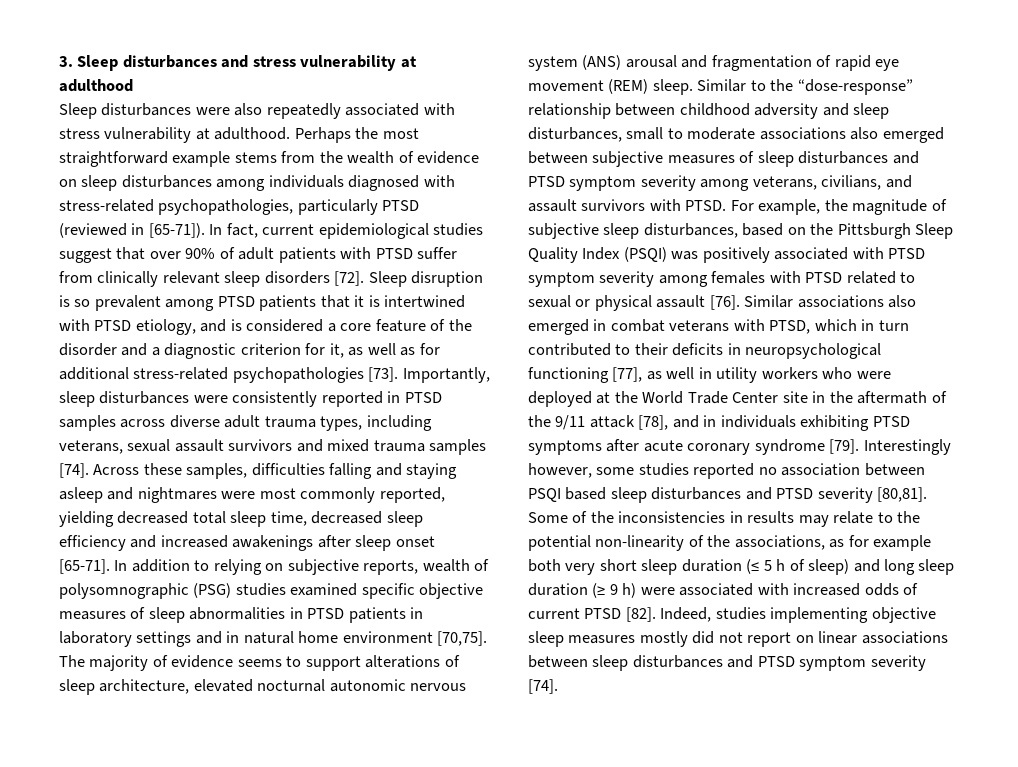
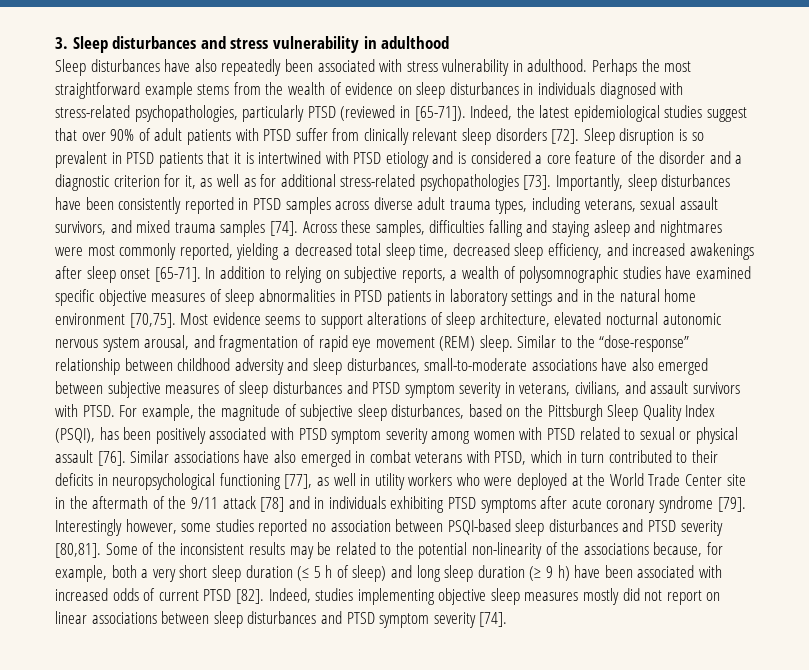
[400,56,417,68] at -> [363,36,377,49] in
[195,107,230,115] were -> [164,59,191,72] have
(341, 111) none -> [284,59,313,72] been
[195,128,210,140] at -> [512,60,523,72] in
[216,179,266,191] among -> [523,83,534,95] in
[209,223,315,238] In fact, current -> [470,105,570,120] Indeed, the latest
[165,299,215,311] among -> [111,152,122,164] in
[135,319,196,335] etiology, -> [385,151,429,168] etiology
[193,395,228,403] were -> [55,197,114,210] have been
[228,439,293,451] survivors -> [55,221,106,235] survivors,
(114, 519) none -> [282,247,290,256] a
[59,535,126,551] efficiency -> [548,243,603,260] efficiency,
(419, 567) none -> [450,270,458,279] a
[193,583,286,598] (PSG) studies -> [622,266,692,279] studies have
(240, 637) none -> [597,289,616,302] the
[59,655,168,671] The majority of -> [180,313,209,325] Most
[582,55,677,70] (ANS) arousal -> [144,335,190,350] arousal,
[626,127,846,140] small to moderate associations -> [424,358,628,371] small-to-moderate associations have
[700,179,750,191] among -> [504,382,515,394] in
[623,247,699,262] (PSQI) was -> [55,427,152,443] (PSQI), has been
[711,271,766,284] females -> [473,431,515,440] women
(884, 301) none -> [243,450,270,463] have
[638,415,669,430] [78], -> [260,497,285,512] [78]
[528,487,607,502] PSQI based -> [447,519,511,535] PSQI-based
[618,511,874,527] inconsistencies in results may relate -> [180,542,376,559] inconsistent results may be related
[734,535,932,551] [528,559,561,572] associations, as for example both -> [583,542,724,557] [55,565,149,582] associations because, for example, both a
[640,587,675,595] were -> [574,565,633,578] have been

